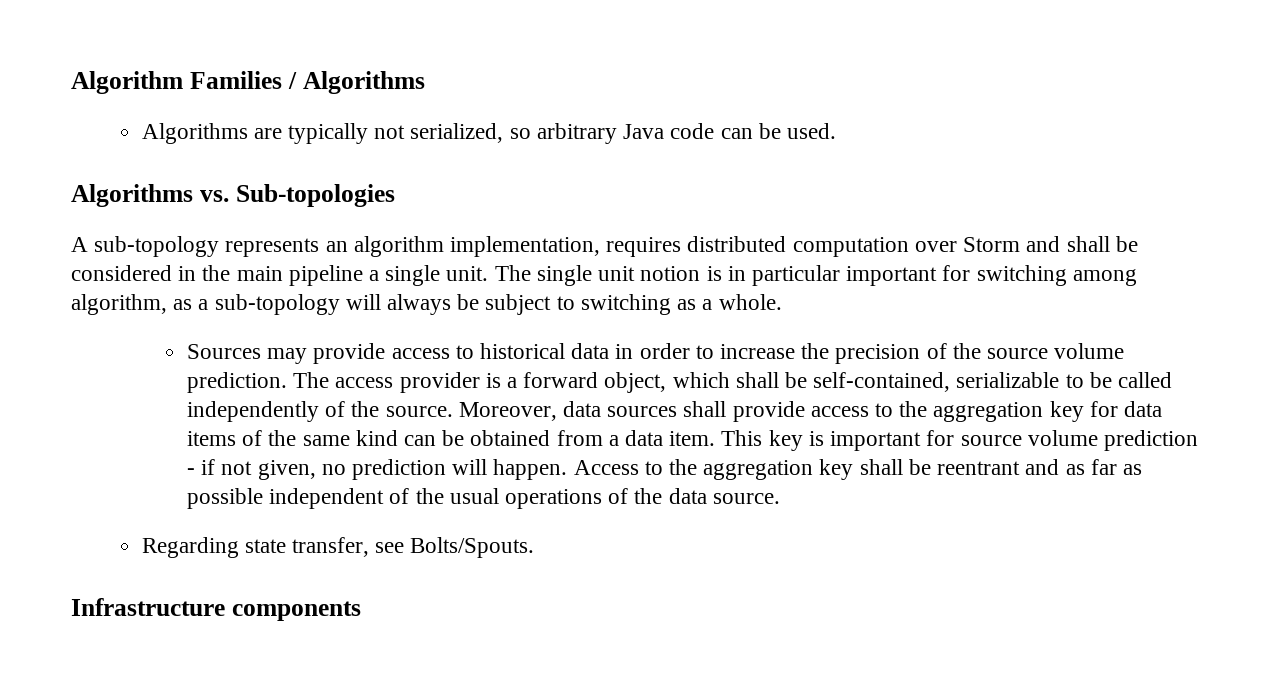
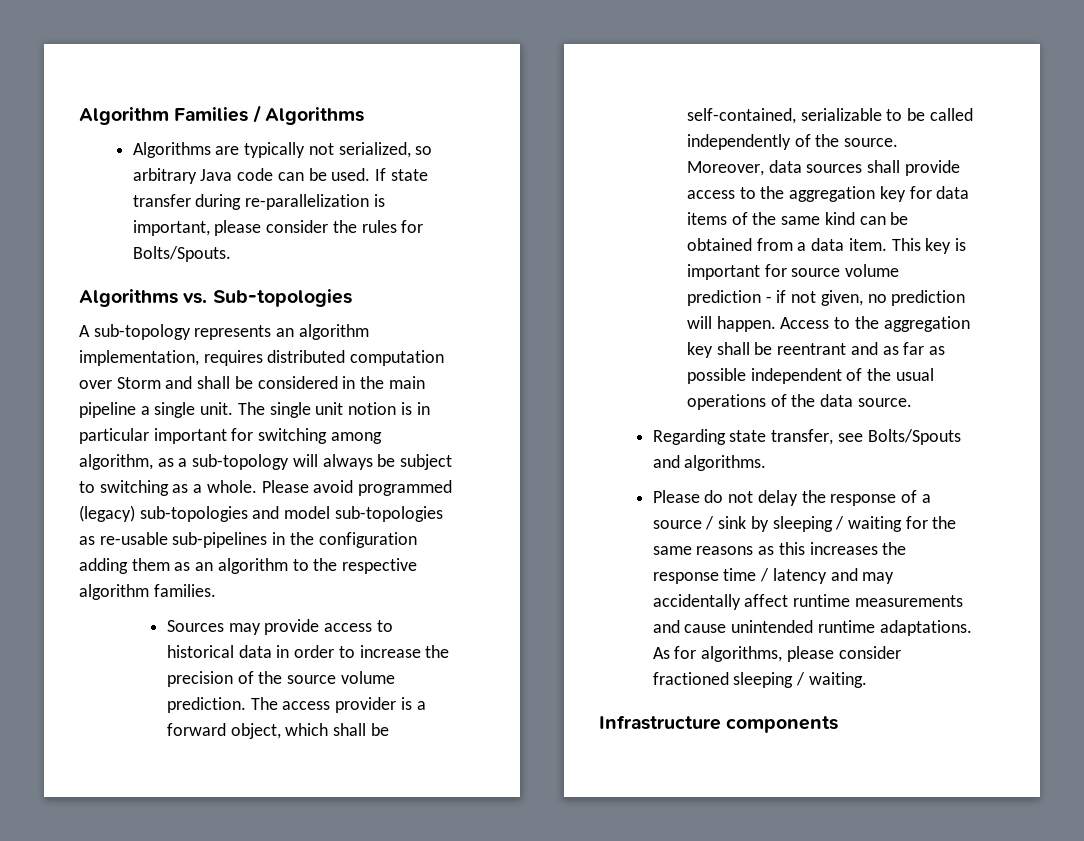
(836, 131) none -> [374,168,428,181] [132,194,385,210] [132,220,424,236] [132,246,231,262] If state transfer during re-parallelization is important, please consider the rules for Bolts/Spouts.
(782, 302) none -> [261,480,453,496] [79,505,443,522] [79,532,417,548] [79,558,418,574] [79,584,216,600] Please avoid programmed (legacy) sub-topologies and model sub-topologies as re-usable sub-pipelines in the configuration adding them as an algorithm to the respective algorithm families.
[410,537,535,558] Bolts/Spouts. -> [867,429,961,445] [652,455,767,471] [652,490,931,506] [652,516,957,532] [652,542,907,555] [652,568,895,584] [652,594,963,610] [652,620,972,636] [652,646,901,662] [652,672,867,688] Bolts/Spouts and algorithms. // Please do not delay the response of a source / sink by sleeping / waiting for the same reasons as this increases the response time / latency and may accidentally affect runtime measurements and cause unintended runtime adaptations. As for algorithms, please consider fractioned sleeping / waiting.

